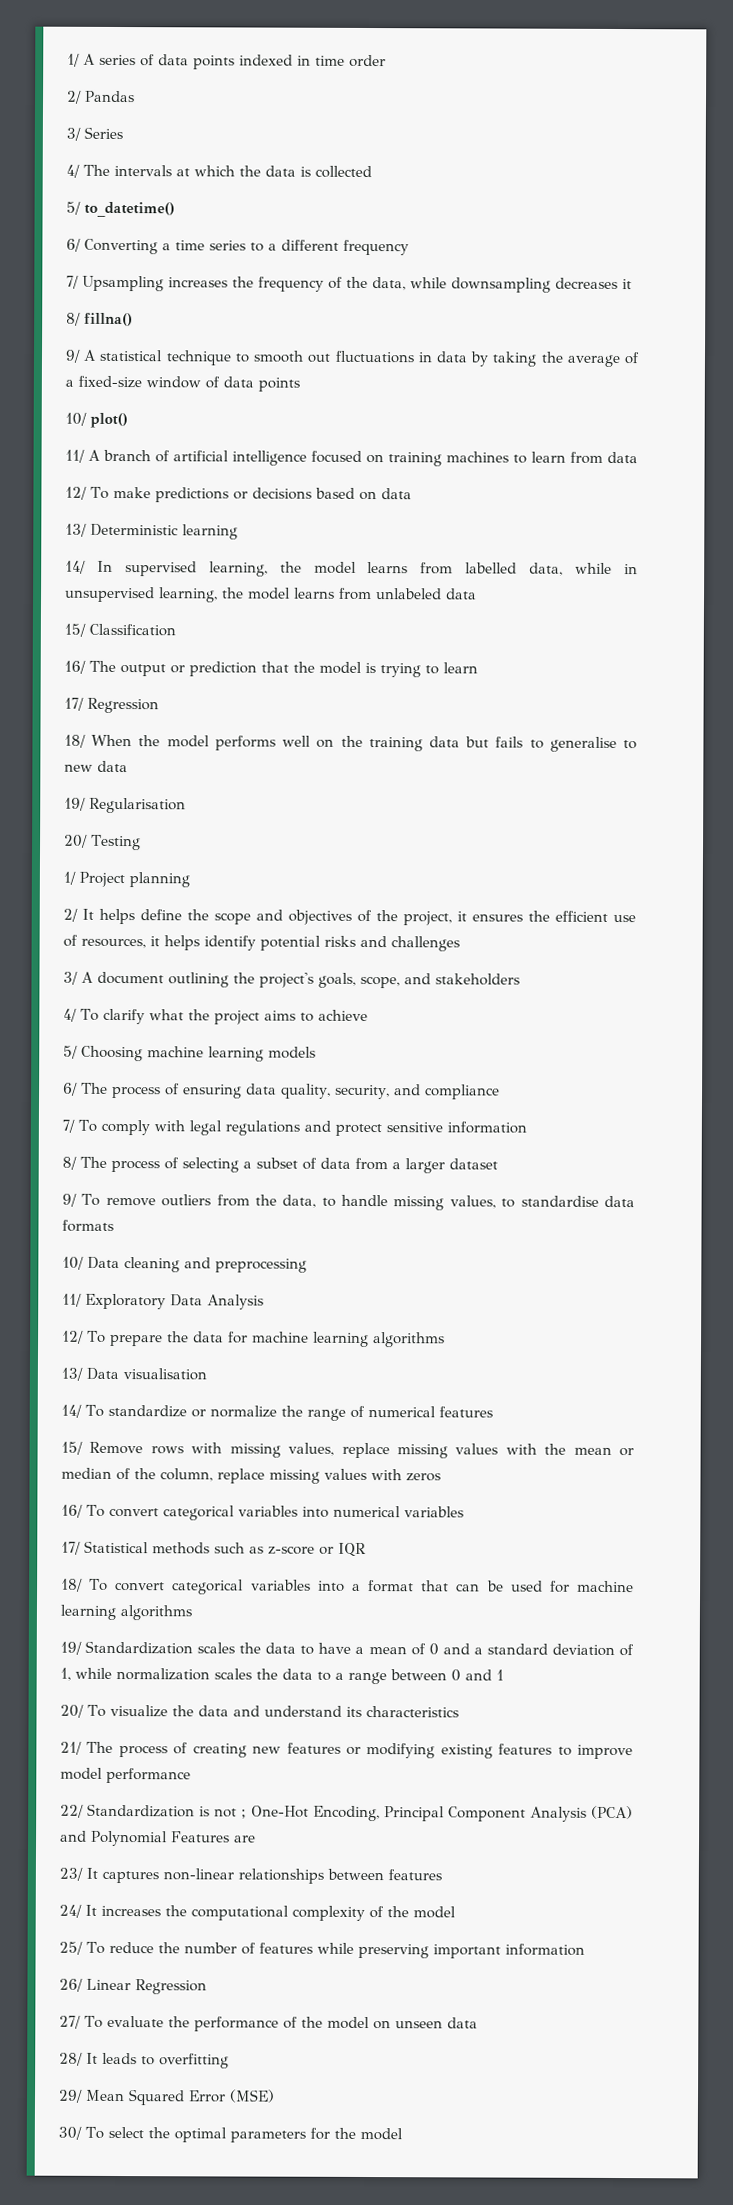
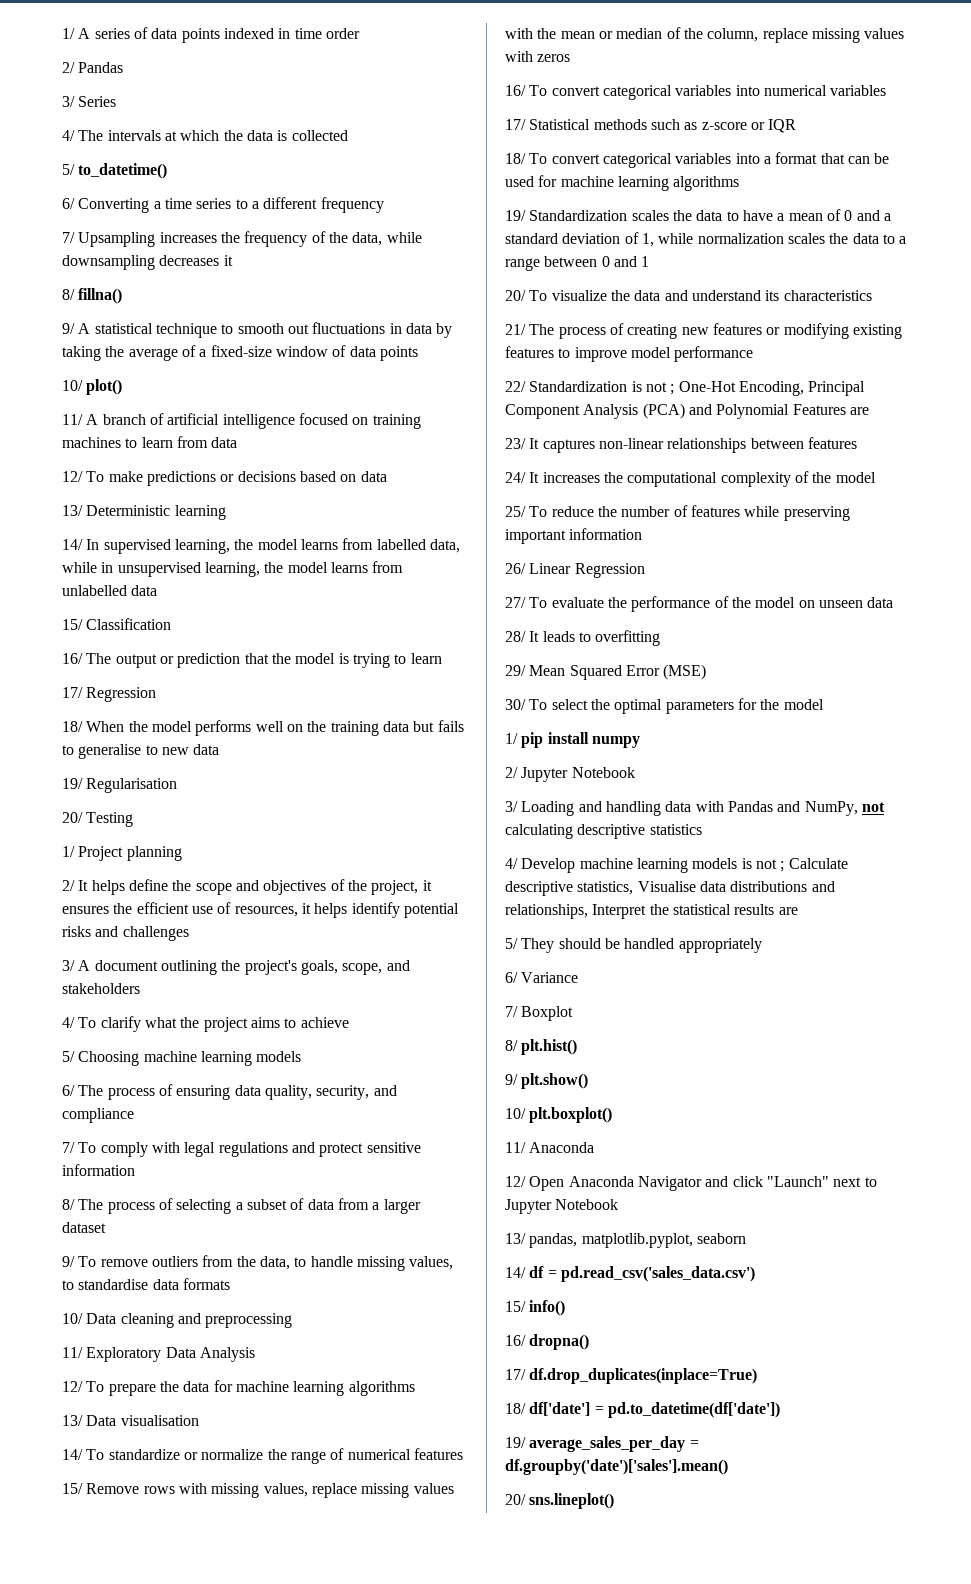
[376,588,442,600] unlabeled -> [62,585,127,596] unlabelled
(403, 2134) none -> [505,732,640,748] [505,767,635,782] [505,801,885,816] [505,824,702,839] [505,858,848,873] [505,881,835,896] [505,904,798,919] [505,938,762,953] [505,972,579,983] [505,1006,574,1021] [505,1039,578,1055] [505,1073,589,1089] [505,1107,613,1123] [505,1142,595,1153] [505,1176,877,1191] [505,1199,619,1214] [505,1233,746,1248] [505,1266,755,1282] [505,1300,566,1316] [505,1334,590,1350] [505,1368,758,1384] [505,1402,780,1418] [505,1436,699,1452] [505,1459,728,1475] [505,1493,615,1509] // 1/ pip install numpy // 2/ Jupyter Notebook // 3/ Loading and handling data with Pandas and NumPy, not calculating descriptive statistics // 4/ Develop machine learning models is not ; Calculate descriptive statistics, Visualise data distributions and relationships, Interpret the statistical results are // 5/ They should be handled appropriately // 6/ Variance // 7/ Boxplot // 8/ plt.hist() // 9/ plt.show() // 10/ plt.boxplot() // 11/ Anaconda // 12/ Open Anaconda Navigator and click "Launch" next to Jupyter Notebook // 13/ pandas, matplotlib.pyplot, seaborn // 14/ df = pd.read_csv('sales_data.csv') // 15/ info() // 16/ dropna() // 17/ df.drop_duplicates(inplace=True) // 18/ df['date'] = pd.to_datetime(df['date']) // 19/ average_sales_per_day = df.groupby('date')['sales'].mean() // 20/ sns.lineplot()

